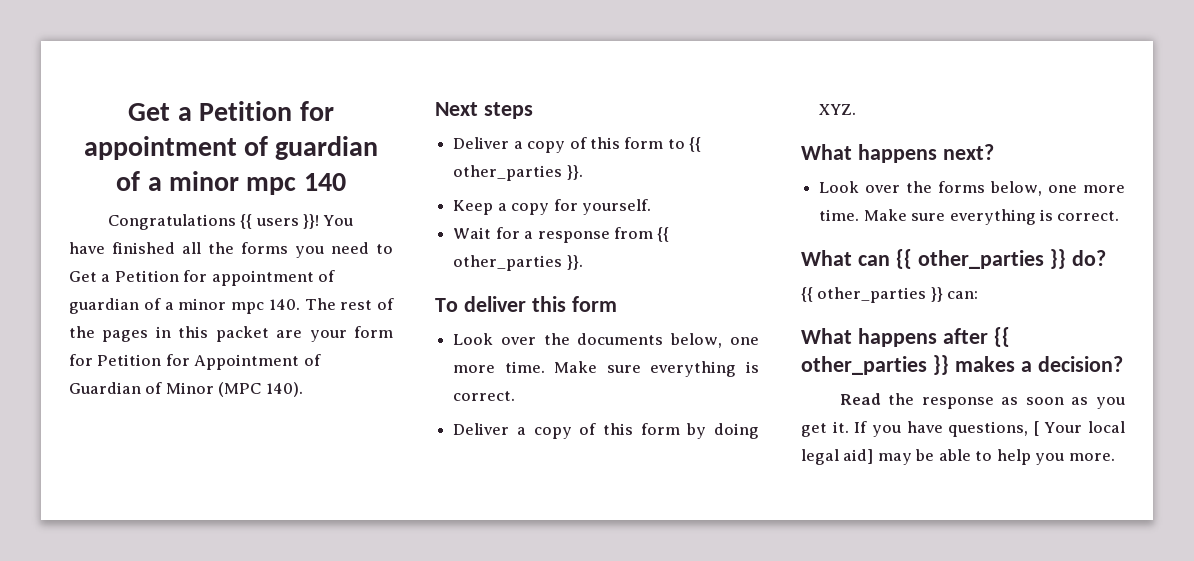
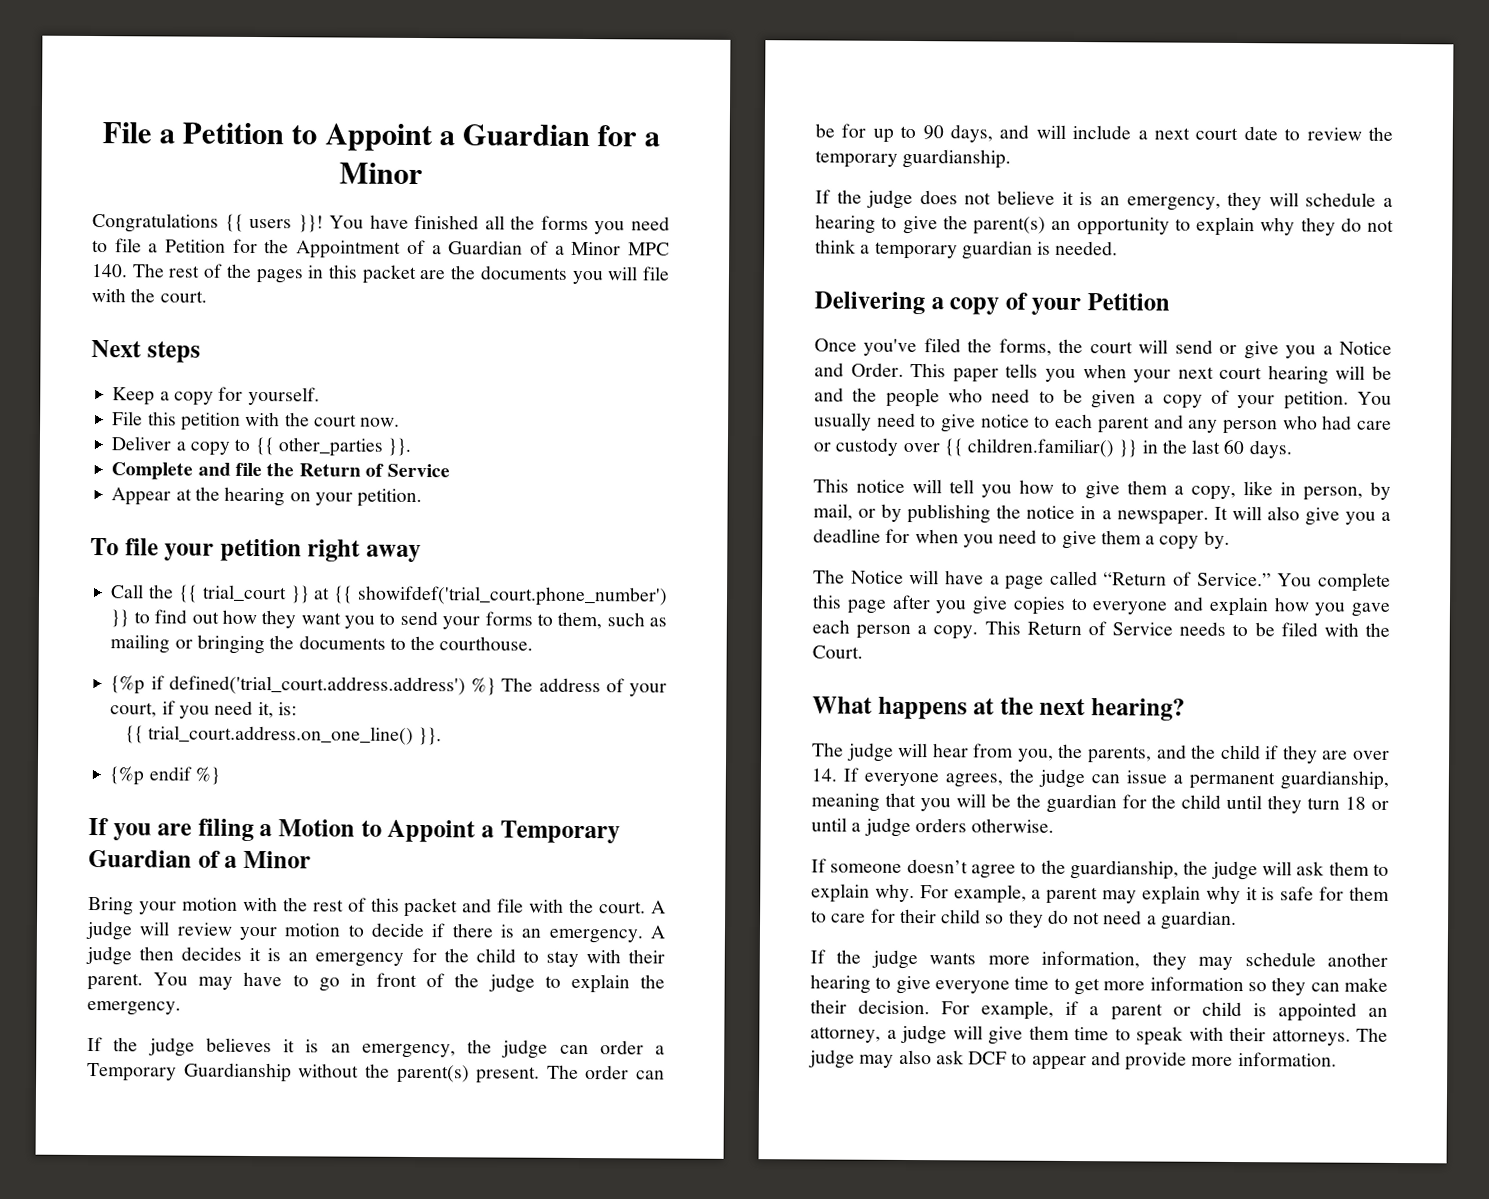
[128,101,334,121] [83,136,379,160] [116,171,346,195] Get a Petition for appointment of guardian of a minor mpc 140 -> [101,122,661,152] [339,162,423,185] File a Petition to Appoint a Guardian for a Minor
[69,270,336,286] [69,298,264,314] Get a Petition for appointment of guardian of a minor mpc -> [114,238,670,259] file a Petition for the Appointment of a Guardian of a Minor MPC
[309,326,393,342] [69,354,321,370] [69,382,303,397] [435,102,533,119] [453,137,702,153] [453,165,583,181] your form for Petition for Appointment of Guardian of Minor (MPC 140). // Next steps // Deliver a copy of this form to {{ other_parties }}. -> [450,265,670,285] [91,288,207,303] [91,340,201,363] the documents you will file with the court. // Next steps
[453,227,670,243] [453,255,583,271] [435,296,617,312] [453,333,759,348] [453,361,759,377] [453,391,516,401] [453,423,759,439] [819,104,857,115] [801,144,994,163] [819,181,1125,196] [819,209,1120,225] [801,249,1106,269] [801,287,979,303] [801,327,1010,347] [801,355,1123,375] [839,393,1125,409] [801,421,1125,437] [801,449,1115,465] Wait for a response from {{ other_parties }}. // To deliver this form // Look over the documents below, one more time. Make sure everything is correct. // Deliver a copy of this form by doing XYZ. // What happens next? // Look over the forms below, one more time. Make sure everything is correct. // What can {{ other_parties }} do? // {{ other_parties }} can: // What happens after {{ other_parties }} makes a decision? // Read the response as soon as you get it. If you have questions, [ Your local legal aid] may be able to help you more. -> [112,411,401,431] [111,436,412,457] [111,462,451,480] [111,486,423,508] [90,538,422,563] [110,584,668,607] [110,609,667,630] [110,634,534,655] [110,675,667,697] [110,700,297,719] [124,725,443,746] [109,766,220,786] [88,817,620,844] [88,849,311,869] [88,896,667,918] [85,920,666,944] [85,945,665,967] [87,971,665,994] [87,1000,181,1016] [87,1036,665,1059] [87,1062,665,1084] [815,123,1393,143] [815,148,1012,169] [815,189,1393,211] [815,214,1394,237] [815,239,1119,260] [814,291,1171,316] [814,338,1392,360] [814,362,1392,385] [814,387,1392,410] [814,412,1392,435] [813,437,1292,459] [813,478,1391,501] [813,503,1391,526] [813,528,1230,550] [813,569,1391,592] [812,594,1390,617] [812,619,1390,640] [812,645,863,659] [812,696,1186,721] [812,742,1390,764] [811,767,1389,790] [811,792,1389,814] [811,817,1055,838] [811,858,1389,881] [811,883,1390,905] [811,908,1237,931] [810,949,1388,970] [810,974,1388,996] [810,999,1388,1022] [810,1024,1388,1046] [808,1049,1337,1071] File this petition with the court now. // Deliver a copy to {{ other_parties }}. // Complete and file the Return of Service // Appear at the hearing on your petition. // To file your petition right away // Call the {{ trial_court }} at {{ showifdef('trial_court.phone_number') }} to find out how they want you to send your forms to them, such as mailing or bringing the documents to the courthouse. // {%p if defined('trial_court.address.address') %} The address of your court, if you need it, is: // {{ trial_court.address.on_one_line() }}. // {%p endif %} // If you are filing a Motion to Appoint a Temporary Guardian of a Minor // Bring your motion with the rest of this packet and file with the court. A judge will review your motion to decide if there is an emergency. A judge then decides it is an emergency for the child to stay with their parent. You may have to go in front of the judge to explain the emergency. // If the judge believes it is an emergency, the judge can order a Temporary Guardianship without the parent(s) present. The order can be for up to 90 days, and will include a next court date to review the temporary guardianship. // If the judge does not believe it is an emergency, they will schedule a hearing to give the parent(s) an opportunity to explain why they do not think a temporary guardian is needed. // Delivering a copy of your Petition // Once you've filed the forms, the court will send or give you a Notice and Order. This paper tells you when your next court hearing will be and the people who need to be given a copy of your petition. You usually need to give notice to each parent and any person who had care or custody over {{ children.familiar() }} in the last 60 days. // This notice will tell you how to give them a copy, like in person, by mail, or by publishing the notice in a newspaper. It will also give you a deadline for when you need to give them a copy by. // The Notice will have a page called “Return of Service.” You complete this page after you give copies to everyone and explain how you gave each person a copy. This Return of Service needs to be filed with the Court. // What happens at the next hearing? // The judge will hear from you, the parents, and the child if they are over 14. If everyone agrees, the judge can issue a permanent guardianship, meaning that you will be the guardian for the child until they turn 18 or until a judge orders otherwise. // If someone doesn’t agree to the guardianship, the judge will ask them to explain why. For example, a parent may explain why it is safe for them to care for their child so they do not need a guardian. // If the judge wants more information, they may schedule another hearing to give everyone time to get more information so they can make their decision. For example, if a parent or child is appointed an attorney, a judge will give them time to speak with their attorneys. The judge may also ask DCF to appear and provide more information.

